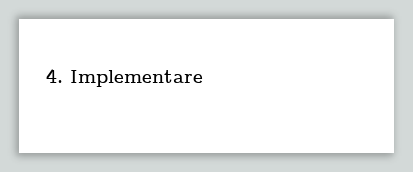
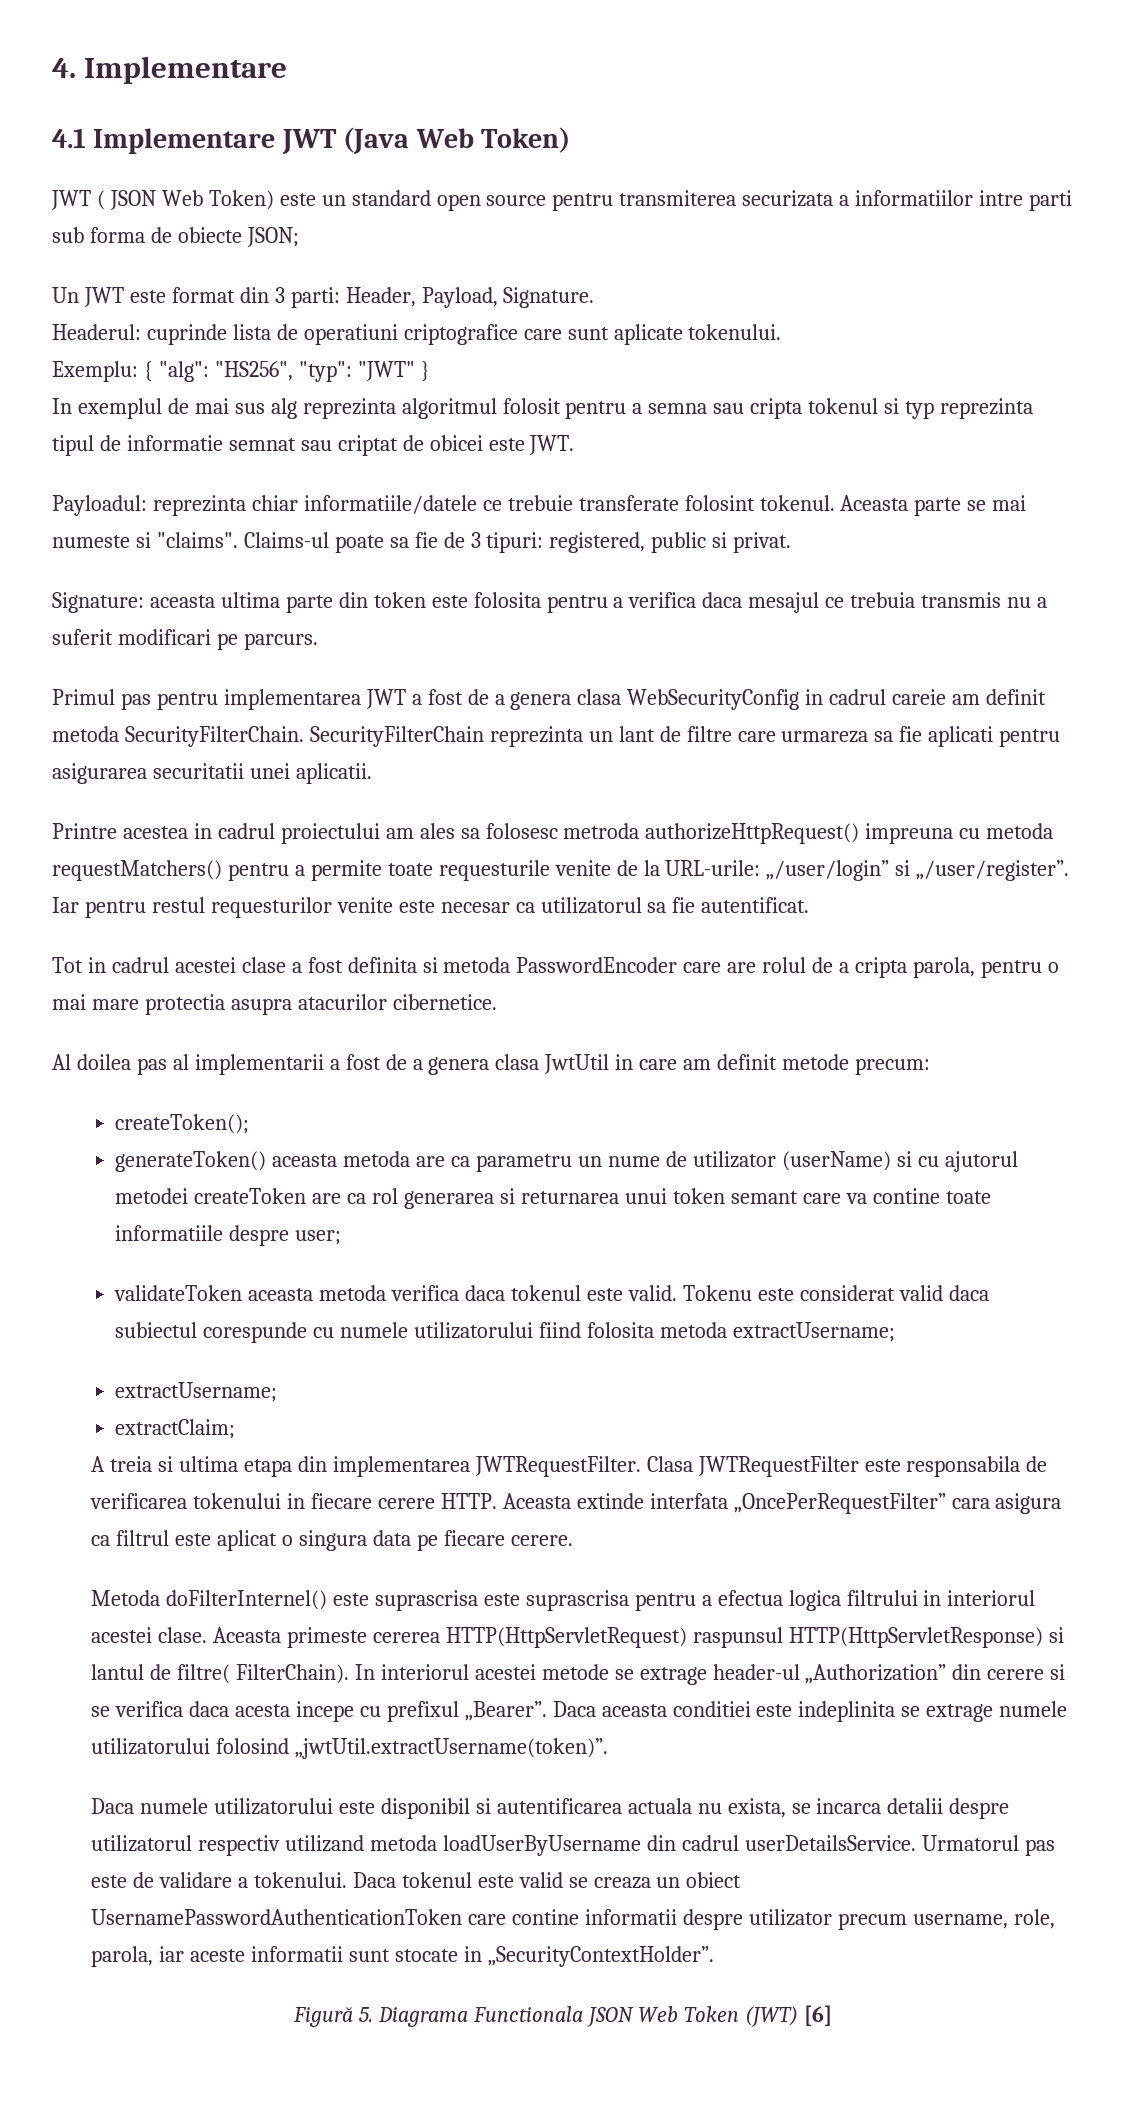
(203, 78) none -> [52,127,571,155] [51,190,1073,211] [52,227,299,247] [52,287,595,308] [52,324,782,345] [52,361,430,382] [52,398,1033,419] [52,435,575,456] [52,495,1027,516] [52,532,792,553] [52,592,1047,613] [52,629,318,650] [52,689,1047,710] [52,726,1061,747] [52,763,372,784] [52,823,1054,844] [52,860,1070,881] [52,897,810,918] [52,957,1059,978] [52,994,497,1015] [52,1054,930,1075] [115,1114,250,1134] [115,1151,1018,1172] [115,1188,991,1209] [115,1225,342,1246] [114,1285,989,1301] [115,1322,895,1343] [115,1382,278,1402] [115,1419,236,1439] [91,1456,1048,1477] [90,1493,1062,1514] [91,1530,573,1551] [91,1590,1036,1611] [91,1627,1064,1648] [91,1664,1066,1685] [91,1701,1068,1722] [91,1738,609,1759] [91,1798,1010,1819] [91,1835,1055,1856] [91,1872,742,1889] [91,1909,1055,1930] [91,1946,714,1967] [293,2005,832,2027] // 4.1 Implementare JWT (Java Web Token) // JWT ( JSON Web Token) este un standard open source pentru transmiterea securizata a informatiilor intre parti sub forma de obiecte JSON; // Un JWT este format din 3 parti: Header, Payload, Signature. // Headerul: cuprinde lista de operatiuni criptografice care sunt aplicate tokenului. // Exemplu: { "alg": "HS256", "typ": "JWT" } // In exemplul de mai sus alg reprezinta algoritmul folosit pentru a semna sau cripta tokenul si typ reprezinta tipul de informatie semnat sau criptat de obicei este JWT. // Payloadul: reprezinta chiar informatiile/datele ce trebuie transferate folosint tokenul. Aceasta parte se mai numeste si "claims". Claims-ul poate sa fie de 3 tipuri: registered, public si privat. // Signature: aceasta ultima parte din token este folosita pentru a verifica daca mesajul ce trebuia transmis nu a suferit modificari pe parcurs. // Primul pas pentru implementarea JWT a fost de a genera clasa WebSecurityConfig in cadrul careie am definit metoda SecurityFilterChain. SecurityFilterChain reprezinta un lant de filtre care urmareza sa fie aplicati pentru asigurarea securitatii unei aplicatii. // Printre acestea in cadrul proiectului am ales sa folosesc metroda authorizeHttpRequest() impreuna cu metoda requestMatchers() pentru a permite toate requesturile venite de la URL-urile: „/user/login” si „/user/register”. Iar pentru restul requesturilor venite este necesar ca utilizatorul sa fie autentificat. // Tot in cadrul acestei clase a fost definita si metoda PasswordEncoder care are rolul de a cripta parola, pentru o mai mare protectia asupra atacurilor cibernetice. // Al doilea pas al implementarii a fost de a genera clasa JwtUtil in care am definit metode precum: // createToken(); // generateToken() aceasta metoda are ca parametru un nume de utilizator (userName) si cu ajutorul metodei createToken are ca rol generarea si returnarea unui token semant care va contine toate informatiile despre user; // validateToken aceasta metoda verifica daca tokenul este valid. Tokenu este considerat valid daca subiectul corespunde cu numele utilizatorului fiind folosita metoda extractUsername; // extractUsername; // extractClaim; // A treia si ultima etapa din implementarea JWTRequestFilter. Clasa JWTRequestFilter este responsabila de verificarea tokenului in fiecare cerere HTTP. Aceasta extinde interfata „OncePerRequestFilter” cara asigura ca filtrul este aplicat o singura data pe fiecare cerere. // Metoda doFilterInternel() este suprascrisa este suprascrisa pentru a efectua logica filtrului in interiorul acestei clase. Aceasta primeste cererea HTTP(HttpServletRequest) raspunsul HTTP(HttpServletResponse) si lantul de filtre( FilterChain). In interiorul acestei metode se extrage header-ul „Authorization” din cerere si se verifica daca acesta incepe cu prefixul „Bearer”. Daca aceasta conditiei este indeplinita se extrage numele utilizatorului folosind „jwtUtil.extractUsername(token)”. // Daca numele utilizatorului este disponibil si autentificarea actuala nu exista, se incarca detalii despre utilizatorul respectiv utilizand metoda loadUserByUsername din cadrul userDetailsService. Urmatorul pas este de validare a tokenului. Daca tokenul este valid se creaza un obiect UsernamePasswordAuthenticationToken care contine informatii despre utilizator precum username, role, parola, iar aceste informatii sunt stocate in „SecurityContextHolder”. // Figură 5. Diagrama Functionala JSON Web Token (JWT) [6]

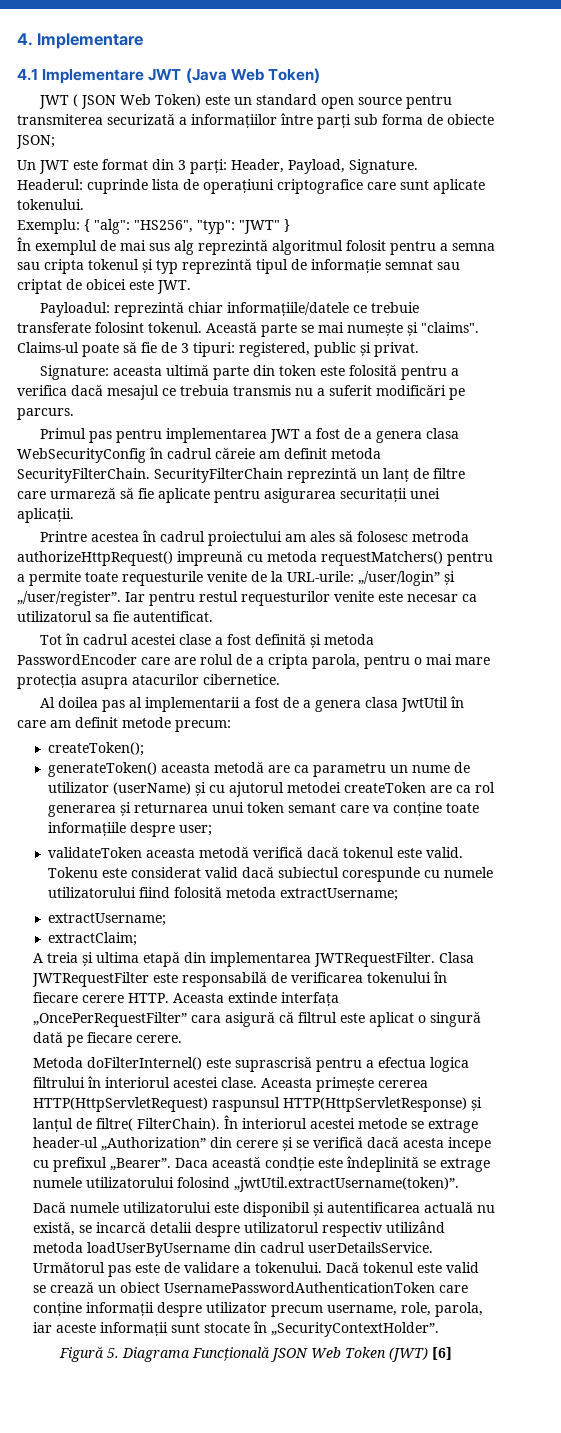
[742,190,1073,211] securizata a informatiilor intre parti -> [107,113,351,129] securizată a informațiilor între parți
[290,287,340,308] parti: -> [190,159,227,174] parți:
[303,324,398,345] operatiuni -> [203,179,274,194] operațiuni
[52,398,72,414] In -> [17,237,31,251] În
[302,398,396,419] reprezinta -> [198,239,268,255] reprezintă
[884,398,1033,419] si typ reprezinta -> [142,258,252,274] și typ reprezintă
[126,435,223,451] informatie -> [311,259,381,273] informație
[152,495,477,516] reprezinta chiar informatiile/datele -> [113,301,349,317] reprezintă chiar informațiile/datele
[840,495,909,511] Aceasta -> [206,321,257,333] Această
[52,532,151,548] numeste si -> [347,322,418,336] numește și
[389,537,409,548] sa -> [123,341,137,353] să
[712,532,728,548] si -> [360,342,371,356] și
[220,592,280,608] ultima -> [165,364,209,376] ultimă
[473,592,541,608] folosita -> [348,364,397,376] folosită
[702,592,743,608] daca -> [71,384,103,396] dacă
[117,629,211,645] modificari -> [376,384,446,396] modificări
[805,689,947,705] in cadrul careie -> [150,447,255,459] în cadrul căreie
[489,726,1061,747] [52,763,372,784] reprezinta un lant de filtre care urmareza sa fie aplicati pentru asigurarea securitatii unei aplicatii. -> [287,467,465,483] [17,487,440,503] [17,508,74,523] reprezintă un lanț de filtre care urmareză să fie aplicate pentru asigurarea securitații unei aplicații.
[193,823,212,839] in -> [142,530,156,542] în
[460,828,480,839] sa -> [338,530,353,542] să
[865,823,954,844] impreuna -> [177,550,243,566] impreună
[895,860,911,876] si -> [444,571,455,585] și
[87,957,106,973] in -> [65,633,79,645] în
[347,957,438,973] definita si -> [254,633,321,648] definită și
[144,994,225,1015] protectia -> [17,674,77,689] protecția
[615,1054,634,1070] in -> [450,696,464,708] în
[343,1151,411,1167] metoda -> [213,761,264,773] metodă
[896,1151,912,1167] si -> [194,782,206,796] și
[499,1188,515,1204] si -> [119,802,131,816] și
[872,1188,991,1204] [115,1225,224,1241] contine toate informatiile -> [392,802,479,816] [47,822,126,836] conține toate informațiile
[319,1285,506,1301] metoda verifica daca -> [198,846,339,858] metodă verifică dacă
[948,1285,989,1301] daca -> [241,866,274,878] dacă
[586,1322,654,1338] folosita -> [173,886,222,898] folosită
[158,1456,292,1477] si ultima etapa -> [81,951,180,967] și ultima etapă
[906,1456,1021,1477] responsabila -> [181,971,267,987] responsabilă
[287,1493,306,1509] in -> [433,971,447,983] în
[649,1493,728,1509] interfata -> [280,992,339,1006] interfața
[995,1493,1062,1514] [91,1535,111,1546] asigura ca -> [224,1011,294,1027] asigură că
[298,1530,411,1551] singura data -> [429,1011,481,1027] [32,1031,63,1043] singură dată
[374,1590,629,1611] suprascrisa este suprascrisa -> [234,1056,312,1072] suprascrisă
[923,1590,942,1606] in -> [87,1076,101,1088] în
[286,1627,367,1648] primeste -> [315,1077,374,1092] primește
[1048,1627,1064,1643] [91,1664,145,1680] si lantul -> [470,1097,482,1111] [32,1118,73,1132] și lanțul
[354,1664,375,1680] In -> [223,1115,238,1129] În
[1050,1664,1066,1680] [91,1701,230,1717] si se verifica daca -> [281,1136,399,1151] și se verifică dacă
[601,1701,896,1722] aceasta conditiei este indeplinita -> [211,1156,419,1172] această condție este îndeplinită
[91,1798,135,1814] Daca -> [32,1201,66,1213] Dacă
[475,1798,882,1818] si autentificarea actuala nu exista, se incarca -> [312,1201,495,1216] [32,1221,146,1236] și autentificarea actuală nu există, se incarcă
[285,1835,365,1852] utilizand -> [385,1221,445,1233] utilizând
[921,1835,1019,1851] Urmatorul -> [32,1261,105,1273] Următorul
[352,1872,396,1888] Daca -> [325,1261,359,1273] Dacă
[593,1877,651,1889] creaza -> [49,1281,94,1293] crează
[512,1909,677,1925] contine informatii -> [32,1302,154,1316] conține informații
[250,1946,343,1962] informatii -> [99,1322,168,1336] informații
[463,1946,482,1962] in -> [253,1321,267,1333] în
[473,2006,584,2022] Functionala -> [192,1346,270,1361] Funcțională

